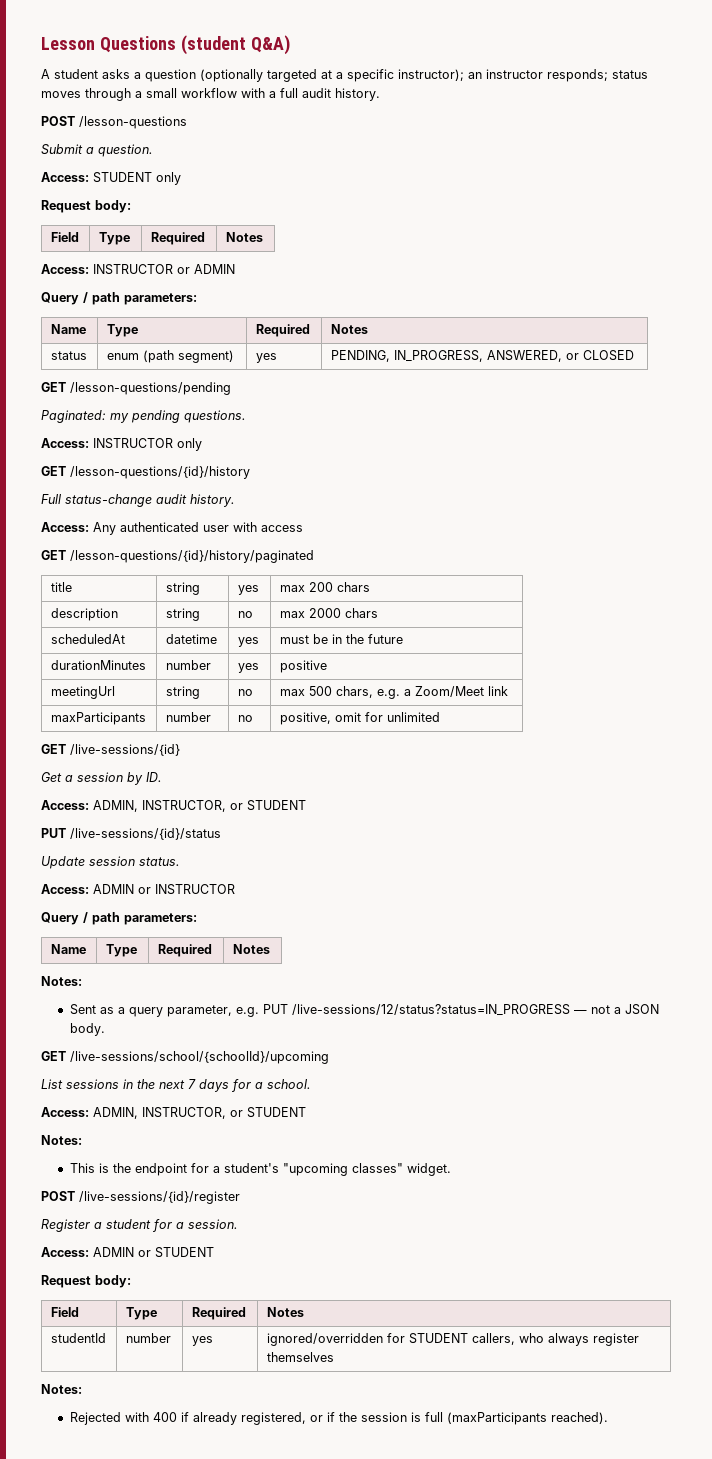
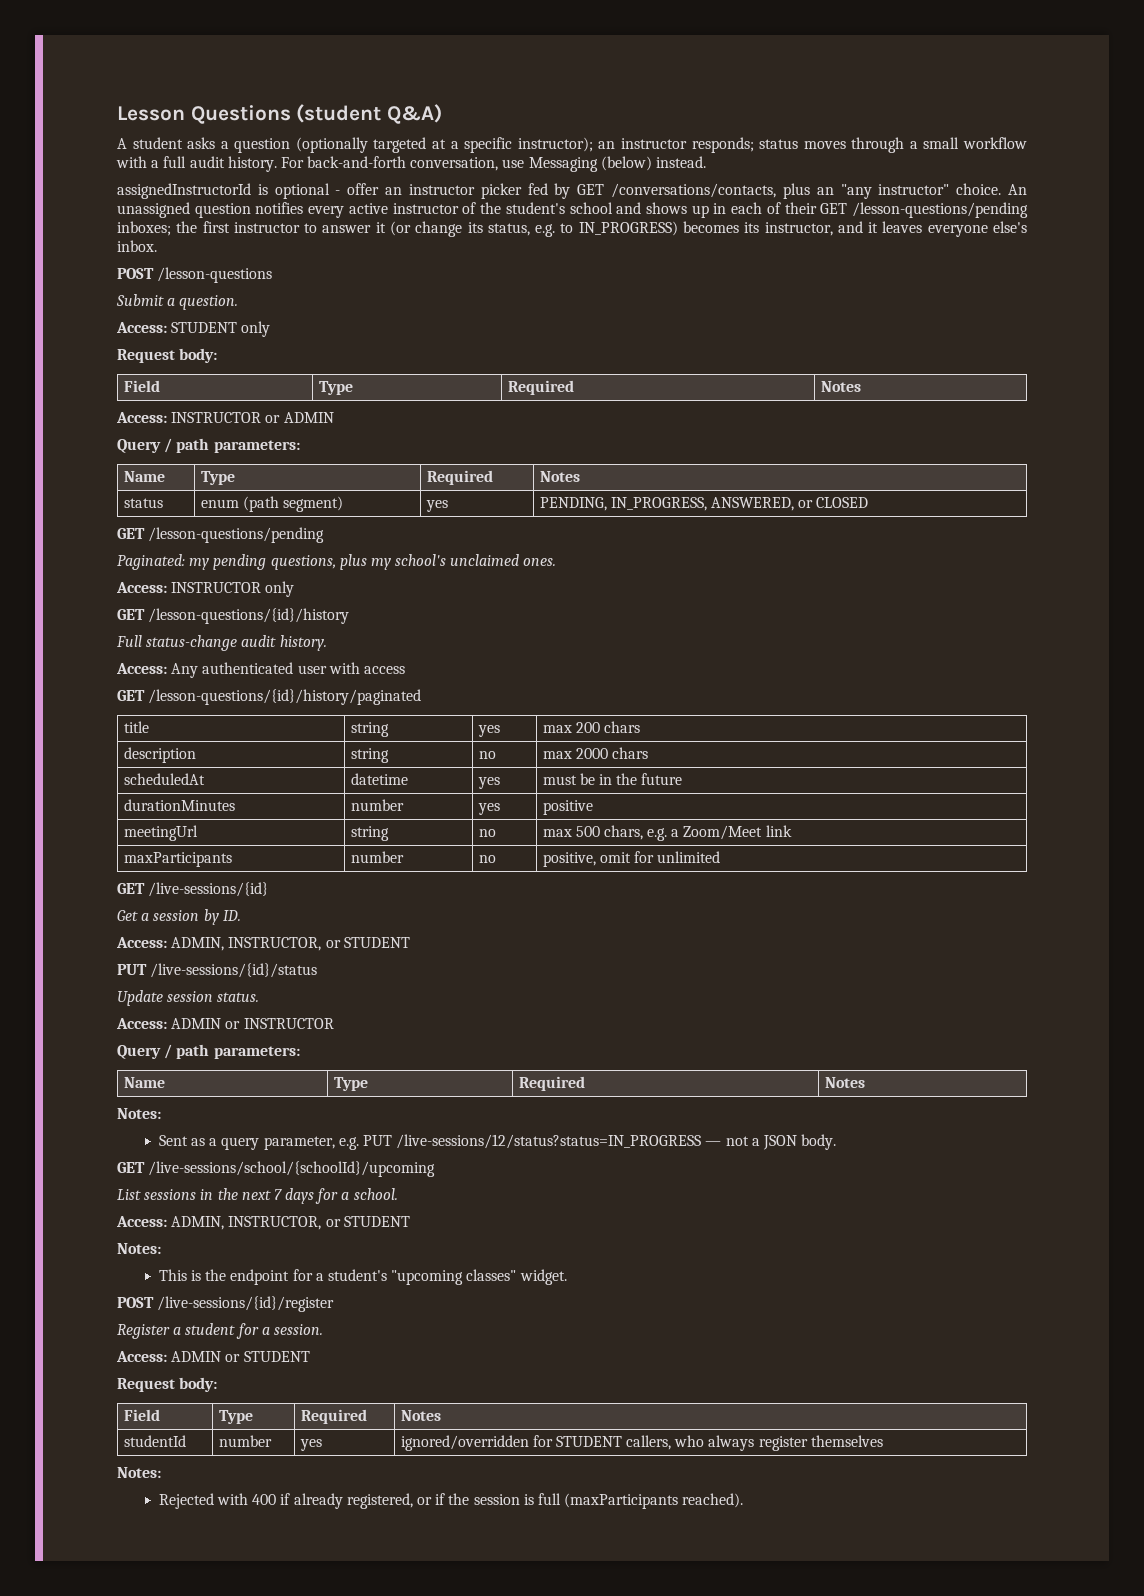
(380, 94) none -> [280,156,707,172] [117,183,1028,199] [117,202,1028,218] [117,221,1028,237] [117,240,157,252] For back-and-forth conversation, use Messaging (below) instead. // assignedInstructorId is optional - offer an instructor picker fed by GET /conversations/contacts, plus an "any instructor" choice. An unassigned question notifies every active instructor of the student's school and shows up in each of their GET /lesson-questions/pending inboxes; the first instructor to answer it (or change its status, e.g. to IN_PROGRESS) becomes its instructor, and it leaves everyone else's inbox.
[184,410,246,423] questions. -> [270,554,557,570] questions, plus my school's unclaimed ones.

